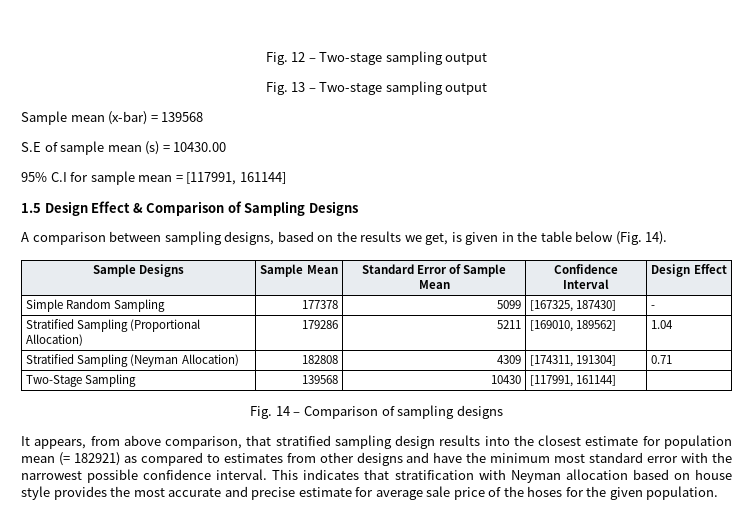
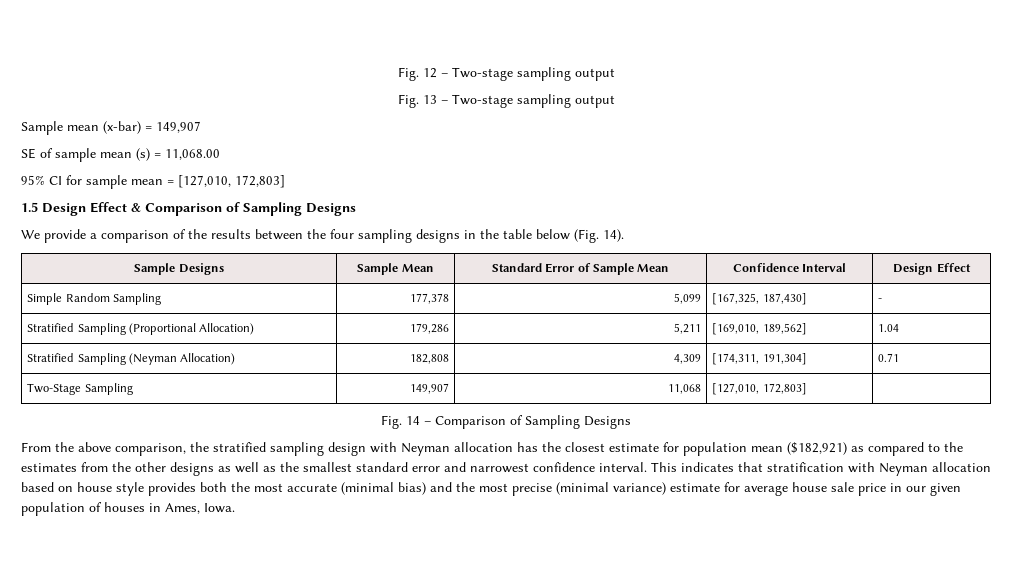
[161,112,204,122] [21,142,41,152] 139568 // S.E -> [156,121,201,133] [21,148,36,159] 149,907 // SE
[173,142,227,152] 10430.00 -> [165,149,220,160] 11,068.00
[50,172,67,182] C.I -> [49,176,62,185] CI
[186,172,286,185] [117991, 161144] -> [178,175,285,188] [127,010, 172,803]
[21,231,499,245] A comparison between sampling designs, based on the results we get, is given -> [21,229,460,243] We provide a comparison of the results between the four sampling designs
[301,300,338,309] [496,300,521,309] [530,300,617,312] 177378 | 5099 | [167325, 187430] -> [409,293,449,304] [673,293,701,304] [712,293,807,305] 177,378 | 5,099 | [167,325, 187,430]
[301,320,338,329] [496,320,521,329] [530,320,617,332] 179286 | 5211 | [169010, 189562] -> [409,323,449,334] [673,323,701,334] [712,323,807,335] 179,286 | 5,211 | [169,010, 189,562]
[301,355,338,364] [496,355,521,364] [530,355,617,367] 182808 | 4309 | [174311, 191304] -> [409,354,449,364] [673,354,701,364] [712,353,807,365] 182,808 | 4,309 | [174,311, 191,304]
[301,375,338,384] [490,375,521,384] [530,375,617,387] 139568 | 10430 | [117991, 161144] -> [409,383,449,394] [667,384,701,394] [712,383,807,395] 149,907 | 11,068 | [127,010, 172,803]
[397,405,503,419] [21,436,120,449] sampling designs // It appears, from -> [525,415,631,429] [21,442,74,452] Sampling Designs // From the
[246,435,272,446] that -> [190,442,209,452] the
[439,435,510,446] results into -> [370,442,538,456] with Neyman allocation has
[58,452,120,466] (= 182921) -> [787,442,847,455] ($182,921)
(220, 458) none -> [944,442,963,452] the
(316, 458) none -> [112,462,131,472] the
[406,452,733,463] [21,469,139,483] and have the minimum most standard error with the narrowest possible -> [218,462,529,473] as well as the smallest standard error and narrowest
(107, 493) none -> [200,482,227,492] both
[224,486,296,500] and precise -> [341,482,666,496] (minimal bias) and the most precise (minimal variance)
(423, 495) none -> [792,482,827,492] house
[488,486,719,500] of the hoses for the given population. -> [890,483,961,496] [21,502,235,516] in our given population of houses in Ames, Iowa.

